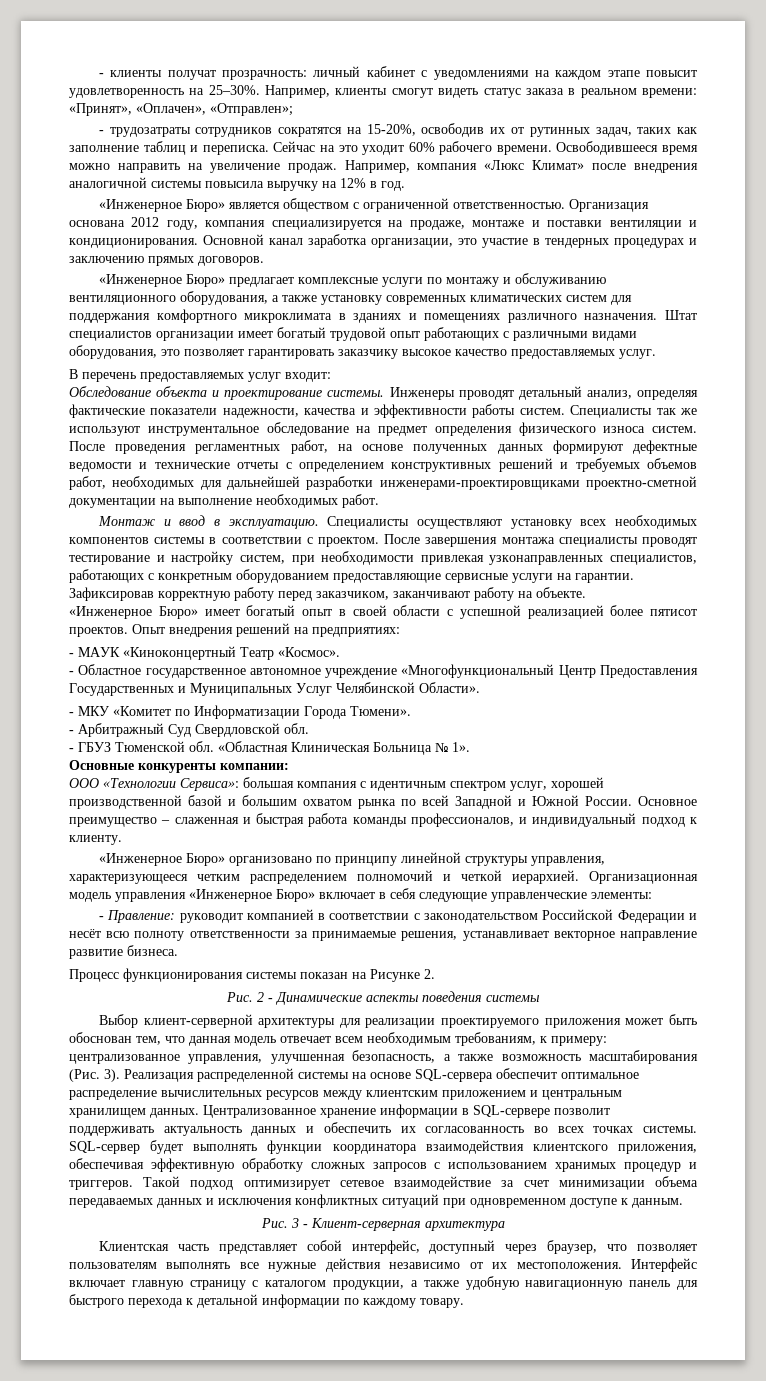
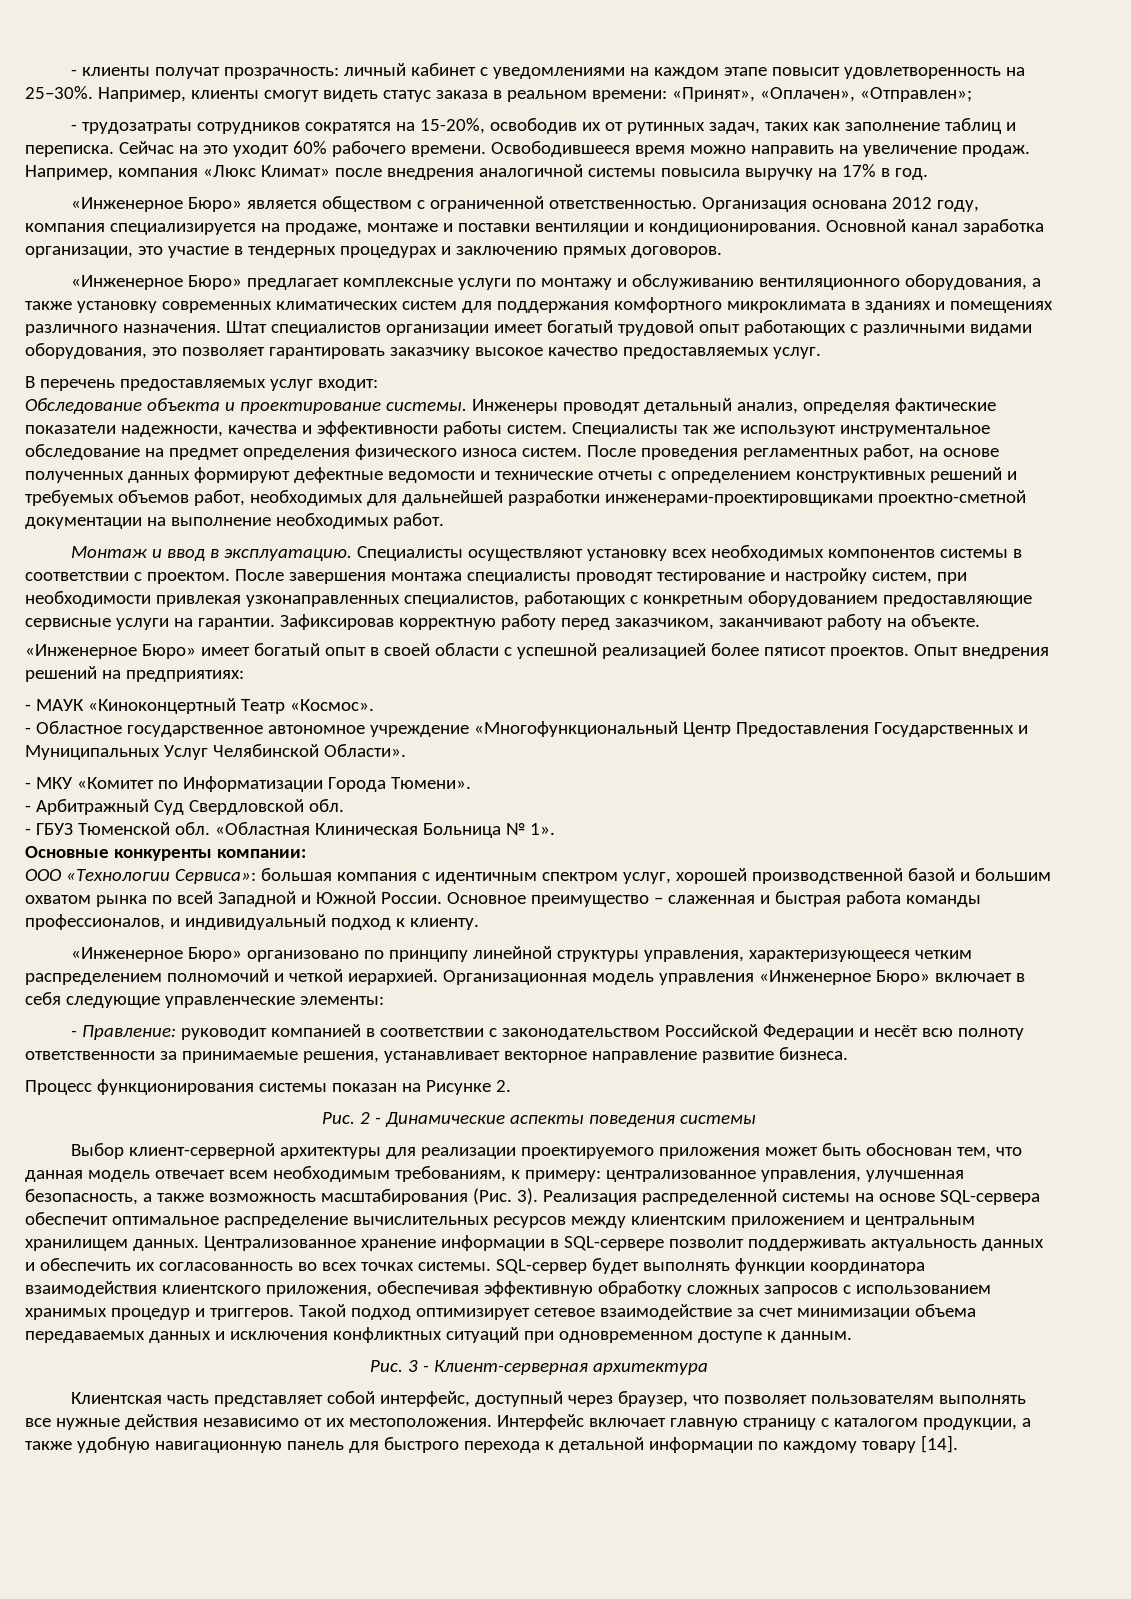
[340,178,366,188] 12% -> [841,164,876,177] 17%
[420,1298,464,1308] товару. -> [861,1435,958,1453] товару [14].

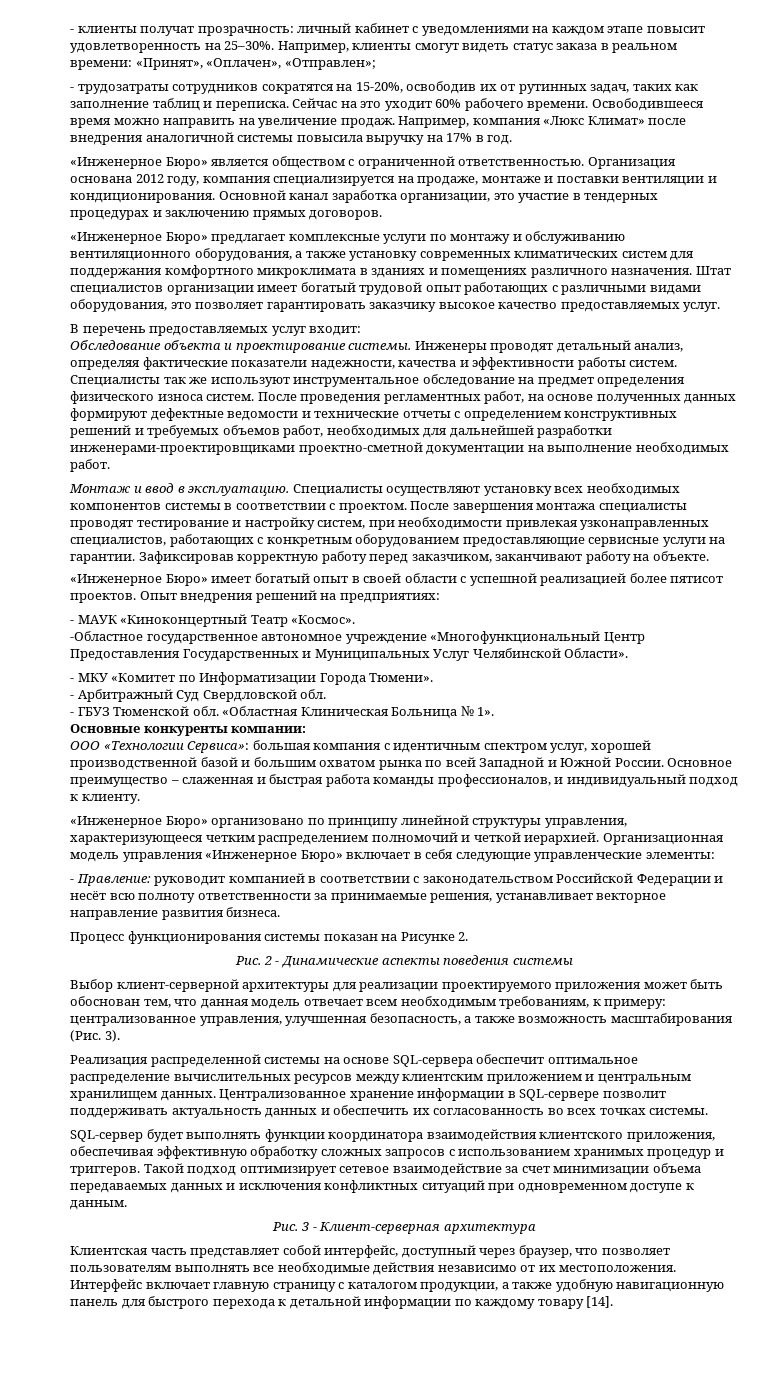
[25,721,122,734] - Областное -> [70,631,143,641] -Областное
[701,1051,774,1063] развитие -> [161,910,224,920] развития
(538, 1196) none -> (120, 1036) //
(491, 1266) none -> (709, 1111) //
[55,1418,120,1430] нужные -> [277,1262,370,1275] необходимые

